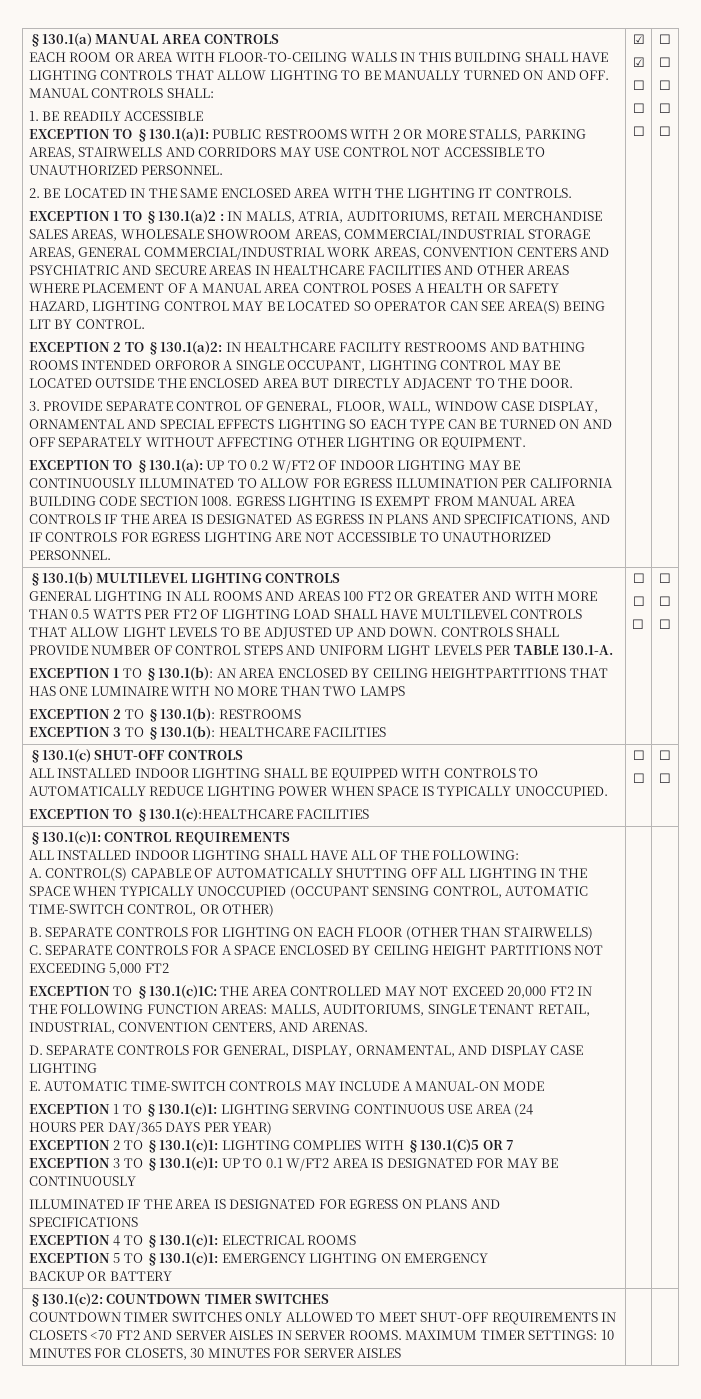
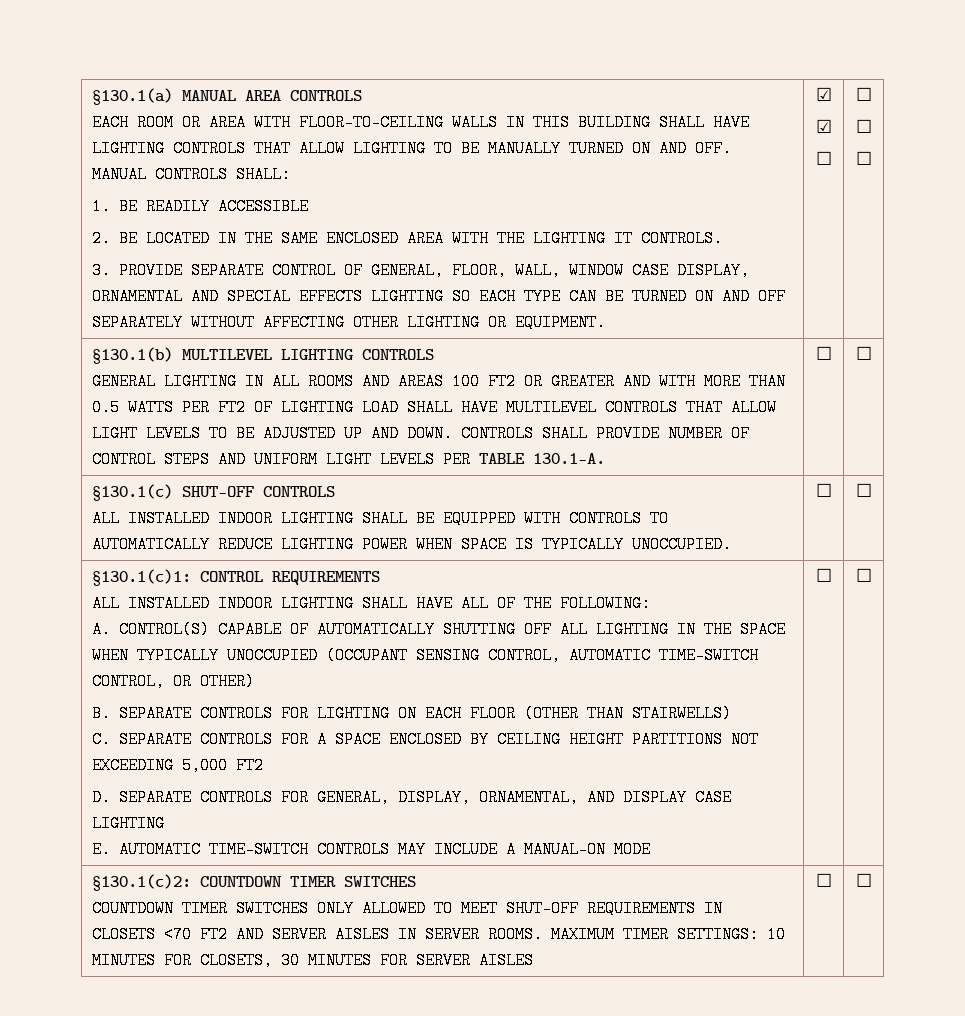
[28,128,586,142] [28,147,546,159] [28,165,224,175] // EXCEPTION TO §130.1(a)1: PUBLIC RESTROOMS WITH 2 OR MORE STALLS, PARKING AREAS, STAIRWELLS AND CORRIDORS MAY USE CONTROL NOT ACCESSIBLE TO UNAUTHORIZED PERSONNEL. -> (310, 206) none
[28,210,602,224] [28,229,590,242] [28,247,610,260] [28,265,570,275] [28,283,560,293] [28,300,606,314] [28,319,145,329] [28,341,586,355] [28,360,561,372] [28,378,573,390] // EXCEPTION 1 TO §130.1(a)2 : IN MALLS, ATRIA, AUDITORIUMS, RETAIL MERCHANDISE SALES AREAS, WHOLESALE SHOWROOM AREAS, COMMERCIAL/INDUSTRIAL STORAGE AREAS, GENERAL COMMERCIAL/INDUSTRIAL WORK AREAS, CONVENTION CENTERS AND PSYCHIATRIC AND SECURE AREAS IN HEALTHCARE FACILITIES AND OTHER AREAS WHERE PLACEMENT OF A MANUAL AREA CONTROL POSES A HEALTH OR SAFETY HAZARD, LIGHTING CONTROL MAY BE LOCATED SO OPERATOR CAN SEE AREA(S) BEING LIT BY CONTROL. // EXCEPTION 2 TO §130.1(a)2: IN HEALTHCARE FACILITY RESTROOMS AND BATHING ROOMS INTENDED ORFOROR A SINGLE OCCUPANT, LIGHTING CONTROL MAY BE LOCATED OUTSIDE THE ENCLOSED AREA BUT DIRECTLY ADJACENT TO THE DOOR. -> (724, 238) none
[28,459,521,473] [28,478,613,488] [28,496,576,506] [28,514,610,526] [28,532,552,542] [28,550,111,560] // EXCEPTION TO §130.1(a): UP TO 0.2 W/FT2 OF INDOOR LIGHTING MAY BE CONTINUOUSLY ILLUMINATED TO ALLOW FOR EGRESS ILLUMINATION PER CALIFORNIA BUILDING CODE SECTION 1008. EGRESS LIGHTING IS EXEMPT FROM MANUAL AREA CONTROLS IF THE AREA IS DESIGNATED AS EGRESS IN PLANS AND SPECIFICATIONS, AND IF CONTROLS FOR EGRESS LIGHTING ARE NOT ACCESSIBLE TO UNAUTHORIZED PERSONNEL. -> (607, 322) none
[632,103,645,113] [632,126,645,136] [659,34,671,44] [659,57,671,67] [659,80,671,90] [659,103,671,113] [659,126,671,136] // ☐ // ☐ | ☐ // ☐ // ☐ // ☐ // ☐ -> [855,87,872,101] [855,119,872,133] [855,151,872,165] | ☐ // ☐ // ☐
[28,667,608,681] [28,686,405,696] [28,708,301,722] [28,726,387,740] [632,573,645,583] [632,596,645,606] [631,619,644,629] [659,573,671,583] [659,596,671,606] [659,619,671,629] // EXCEPTION 1 TO §130.1(b): AN AREA ENCLOSED BY CEILING HEIGHTPARTITIONS THAT HAS ONE LUMINAIRE WITH NO MORE THAN TWO LAMPS // EXCEPTION 2 TO §130.1(b): RESTROOMS // EXCEPTION 3 TO §130.1(b): HEALTHCARE FACILITIES | ☐ // ☐ // ☐ | ☐ // ☐ // ☐ -> [815,346,832,360] [855,346,872,360] | ☐ | ☐
[28,808,370,822] [632,750,645,760] [632,773,645,783] [659,750,671,760] [659,773,671,783] // EXCEPTION TO §130.1(c):HEALTHCARE FACILITIES | ☐ // ☐ | ☐ // ☐ -> [815,483,832,497] [855,483,872,497] | ☐ | ☐
[28,985,593,999] [28,1004,590,1016] [28,1022,368,1034] // EXCEPTION TO §130.1(c)1C: THE AREA CONTROLLED MAY NOT EXCEED 20,000 FT2 IN THE FOLLOWING FUNCTION AREAS: MALLS, AUDITORIUMS, SINGLE TENANT RETAIL, INDUSTRIAL, CONVENTION CENTERS, AND ARENAS. -> (265, 765) none
[28,1103,534,1117] [28,1121,273,1135] [28,1139,515,1153] [28,1157,559,1171] [28,1176,136,1186] [28,1199,500,1209] [28,1217,138,1227] [28,1234,357,1248] [28,1252,489,1266] [28,1271,172,1281] // EXCEPTION 1 TO §130.1(c)1: LIGHTING SERVING CONTINUOUS USE AREA (24 // HOURS PER DAY/365 DAYS PER YEAR) // EXCEPTION 2 TO §130.1(c)1: LIGHTING COMPLIES WITH §130.1(C)5 OR 7 // EXCEPTION 3 TO §130.1(c)1: UP TO 0.1 W/FT2 AREA IS DESIGNATED FOR MAY BE CONTINUOUSLY // ILLUMINATED IF THE AREA IS DESIGNATED FOR EGRESS ON PLANS AND // SPECIFICATIONS // EXCEPTION 4 TO §130.1(c)1: ELECTRICAL ROOMS // EXCEPTION 5 TO §130.1(c)1: EMERGENCY LIGHTING ON EMERGENCY // BACKUP OR BATTERY | | -> [815,568,832,582] [855,568,872,582] | ☐ | ☐
(402, 1353) | -> [815,873,832,887] [855,873,872,887] ☐ | ☐

